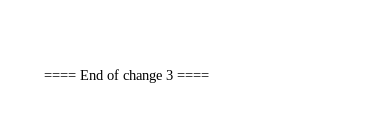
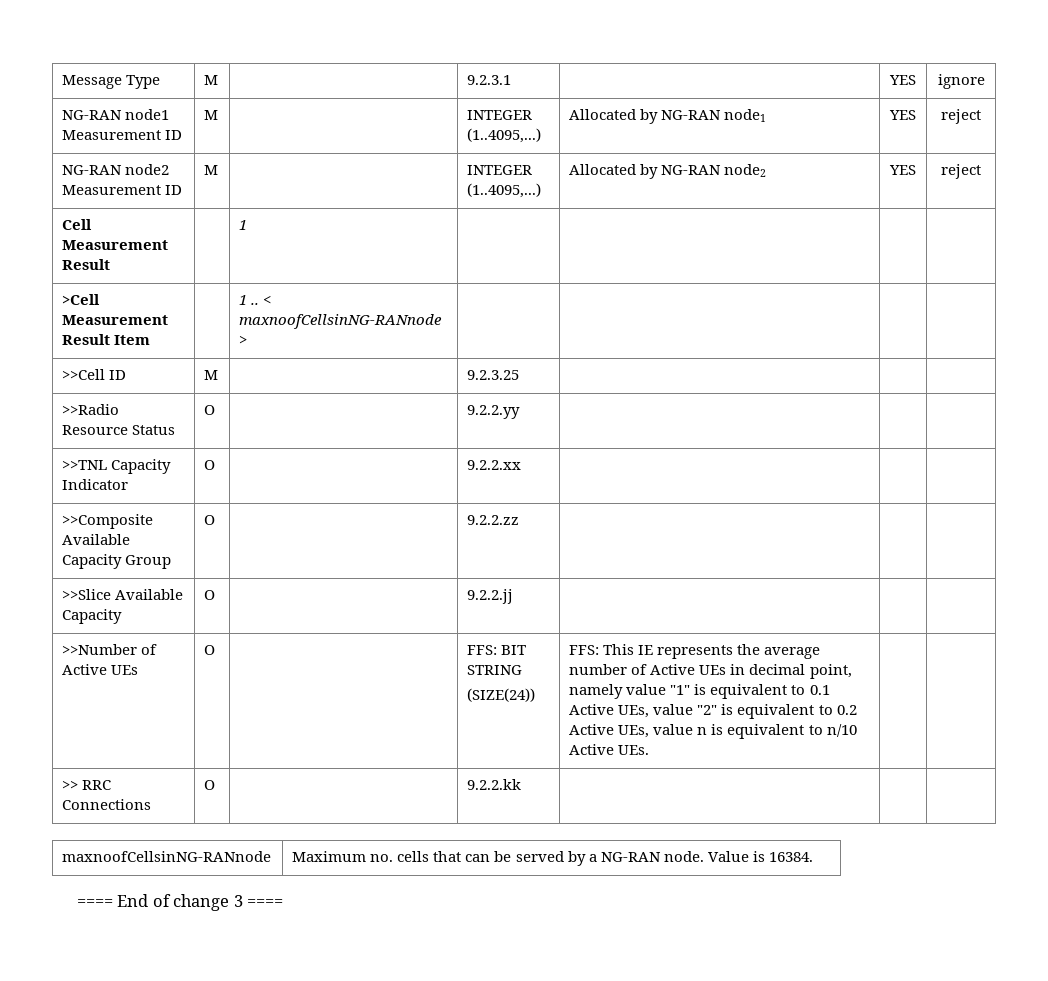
(43, 76) none -> [62,75,161,89] [204,75,219,85] [467,75,512,85] [889,75,916,85] [937,74,985,89] [62,109,170,120] [62,130,183,140] [204,110,219,120] [467,110,533,120] [467,128,542,143] [569,109,767,124] [889,110,916,120] [941,109,981,124] [62,164,170,175] [62,185,183,195] [204,165,219,175] [467,165,533,175] [467,183,542,198] [569,164,767,179] [889,165,916,175] [941,164,981,179] [62,219,93,230] [62,240,169,250] [62,259,111,270] [239,220,248,230] [62,294,101,305] [62,315,169,325] [62,334,151,345] [239,295,272,305] [239,314,443,329] [239,335,248,345] [62,369,127,380] [204,370,219,380] [467,370,520,380] [62,404,120,415] [62,425,176,435] [204,405,216,415] [467,405,521,419] [62,459,172,474] [62,479,129,490] [204,460,216,470] [467,460,522,470] [62,514,154,529] [62,534,131,545] [62,554,172,569] [204,515,216,525] [467,515,520,525] [62,589,184,600] [62,609,123,624] [204,590,216,600] [467,589,514,604] [62,644,158,655] [62,664,139,675] [204,645,216,655] [467,645,527,655] [467,665,523,675] [467,688,536,702] [569,644,821,659] [569,664,852,679] [569,684,830,699] [569,704,857,719] [569,724,857,739] [569,744,650,755] [62,780,112,790] [62,799,152,810] [204,780,216,790] [467,779,522,790] [62,851,272,862] [292,851,813,866] Message Type | M | | 9.2.3.1 | | YES | ignore // NG-RAN node1 Measurement ID | M | | INTEGER (1..4095,...) | Allocated by NG-RAN node1 | YES | reject // NG-RAN node2 Measurement ID | M | | INTEGER (1..4095,...) | Allocated by NG-RAN node2 | YES | reject // Cell Measurement Result | | 1 | | | | // >Cell Measurement Result Item | | 1 .. < maxnoofCellsinNG-RANnode > | | | | // >>Cell ID | M | | 9.2.3.25 | | | // >>Radio Resource Status | O | | 9.2.2.yy | | | // >>TNL Capacity Indicator | O | | 9.2.2.xx | | | // >>Composite Available Capacity Group | O | | 9.2.2.zz | | | // >>Slice Available Capacity | O | | 9.2.2.jj | | | // >>Number of Active UEs | O | | FFS: BIT STRING // (SIZE(24)) | FFS: This IE represents the average number of Active UEs in decimal point, namely value "1" is equivalent to 0.1 Active UEs, value "2" is equivalent to 0.2 Active UEs, value n is equivalent to n/10 Active UEs. | | // >> RRC Connections | O | | 9.2.2.kk | | | // maxnoofCellsinNG-RANnode | Maximum no. cells that can be served by a NG-RAN node. Value is 16384. //

